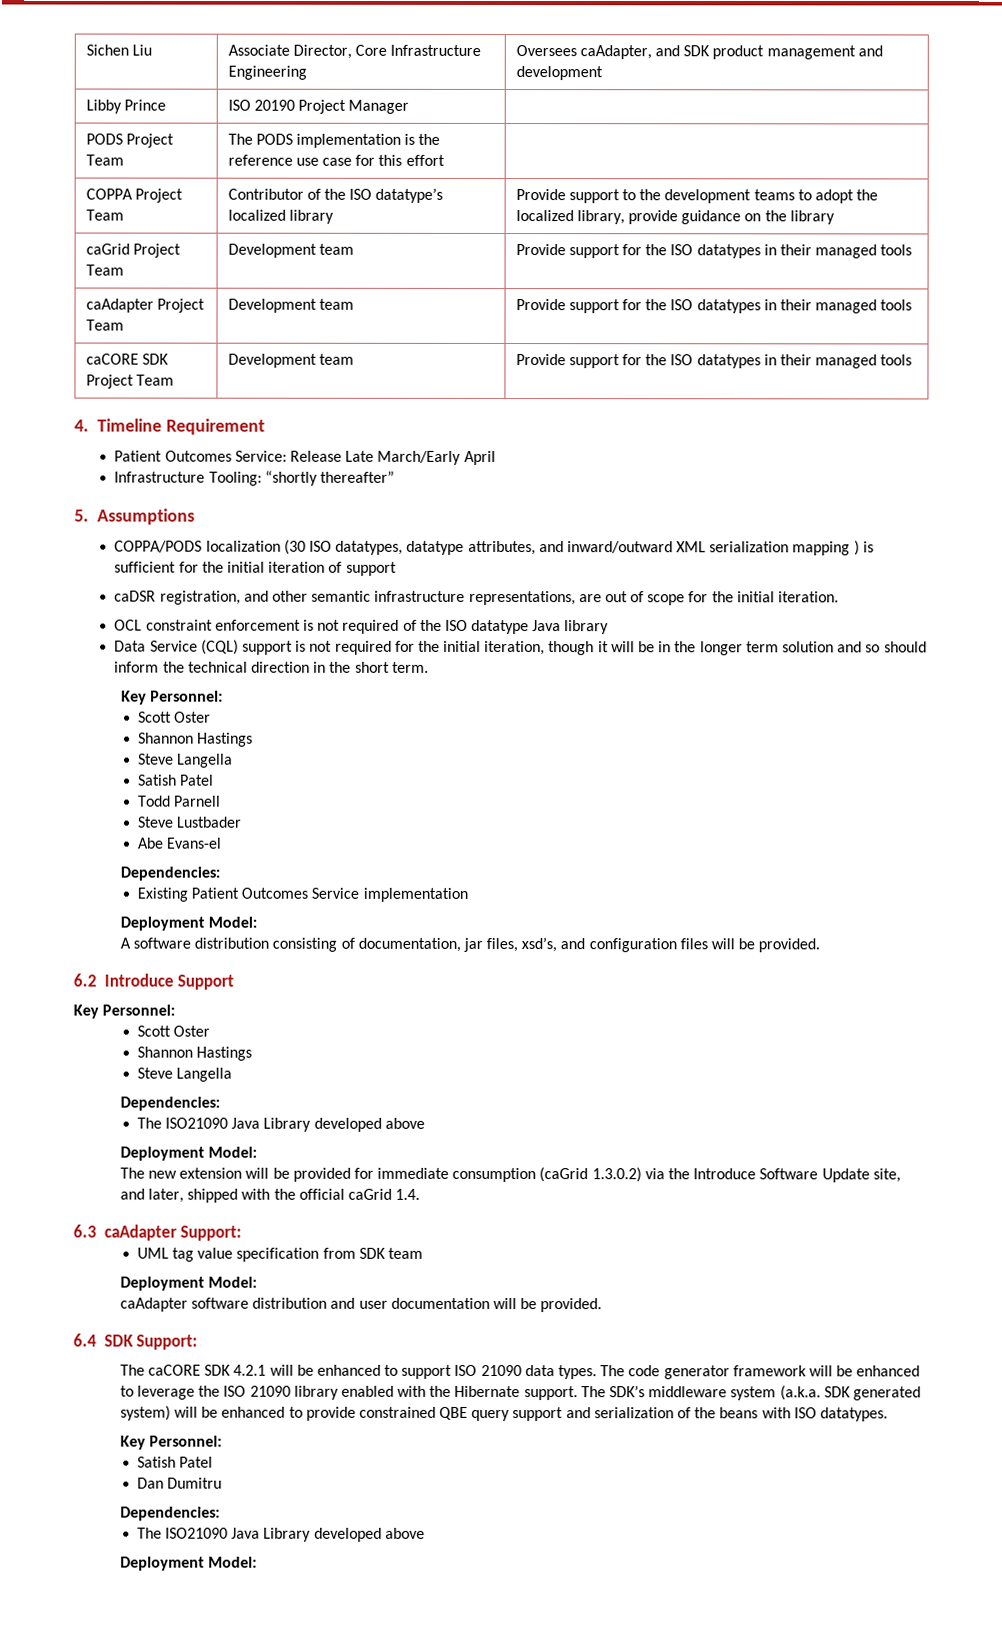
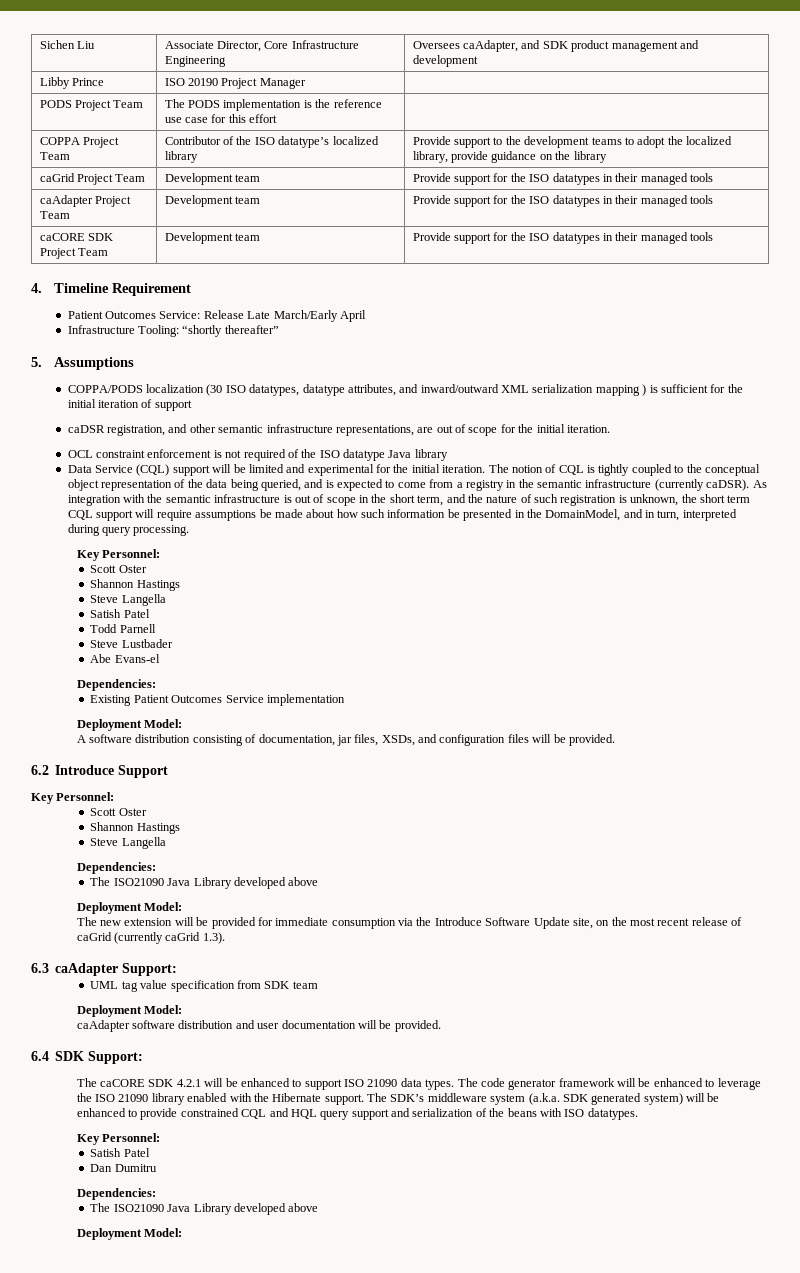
[295,640,927,656] [114,661,429,673] is not required for the initial iteration, though it will be in the longer term solution and so should inform the technical direction in the short term. -> [212,464,760,476] [67,479,767,491] [67,494,751,506] [67,509,737,521] [67,524,190,536] will be limited and experimental for the initial iteration. The notion of CQL is tightly coupled to the conceptual object representation of the data being queried, and is expected to come from a registry in the semantic infrastructure (currently caDSR). As integration with the semantic infrastructure is out of scope in the short term, and the nature of such registration is unknown, the short term CQL support will require assumptions be made about how such information be presented in the DomainModel, and in turn, interpreted during query processing.
[521,937,558,953] xsd’s, -> [381,735,415,746] XSDs,
[539,1167,642,1183] (caGrid 1.3.0.2) -> (396, 923) none
[119,1188,421,1203] and later, shipped with the official caGrid 1.4. -> [596,917,743,926] [76,932,225,944] on the most recent release of caGrid (currently caGrid 1.3).
[439,1406,469,1420] QBE -> [241,1108,317,1119] CQL and HQL

